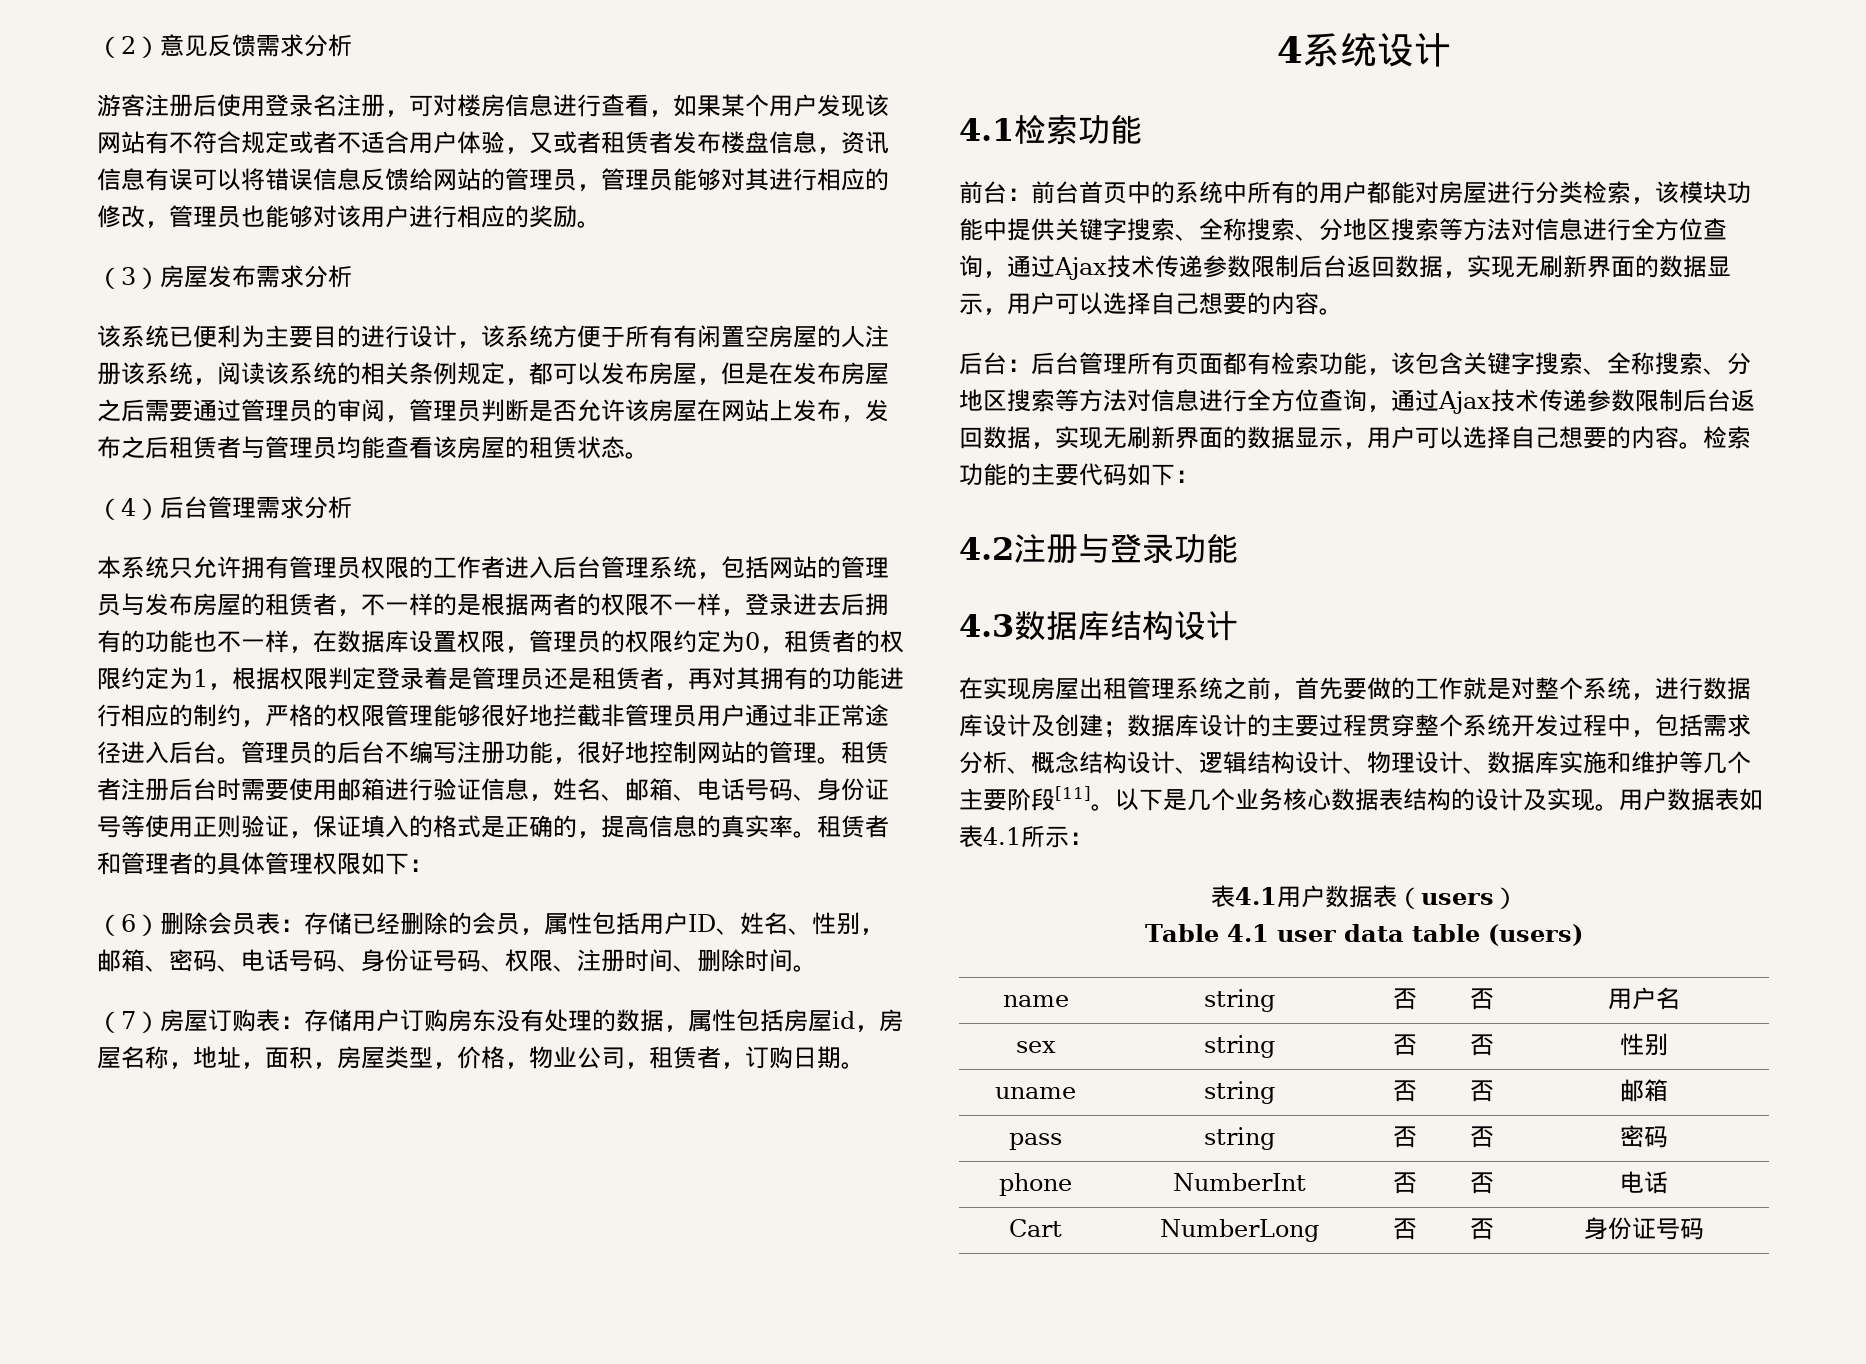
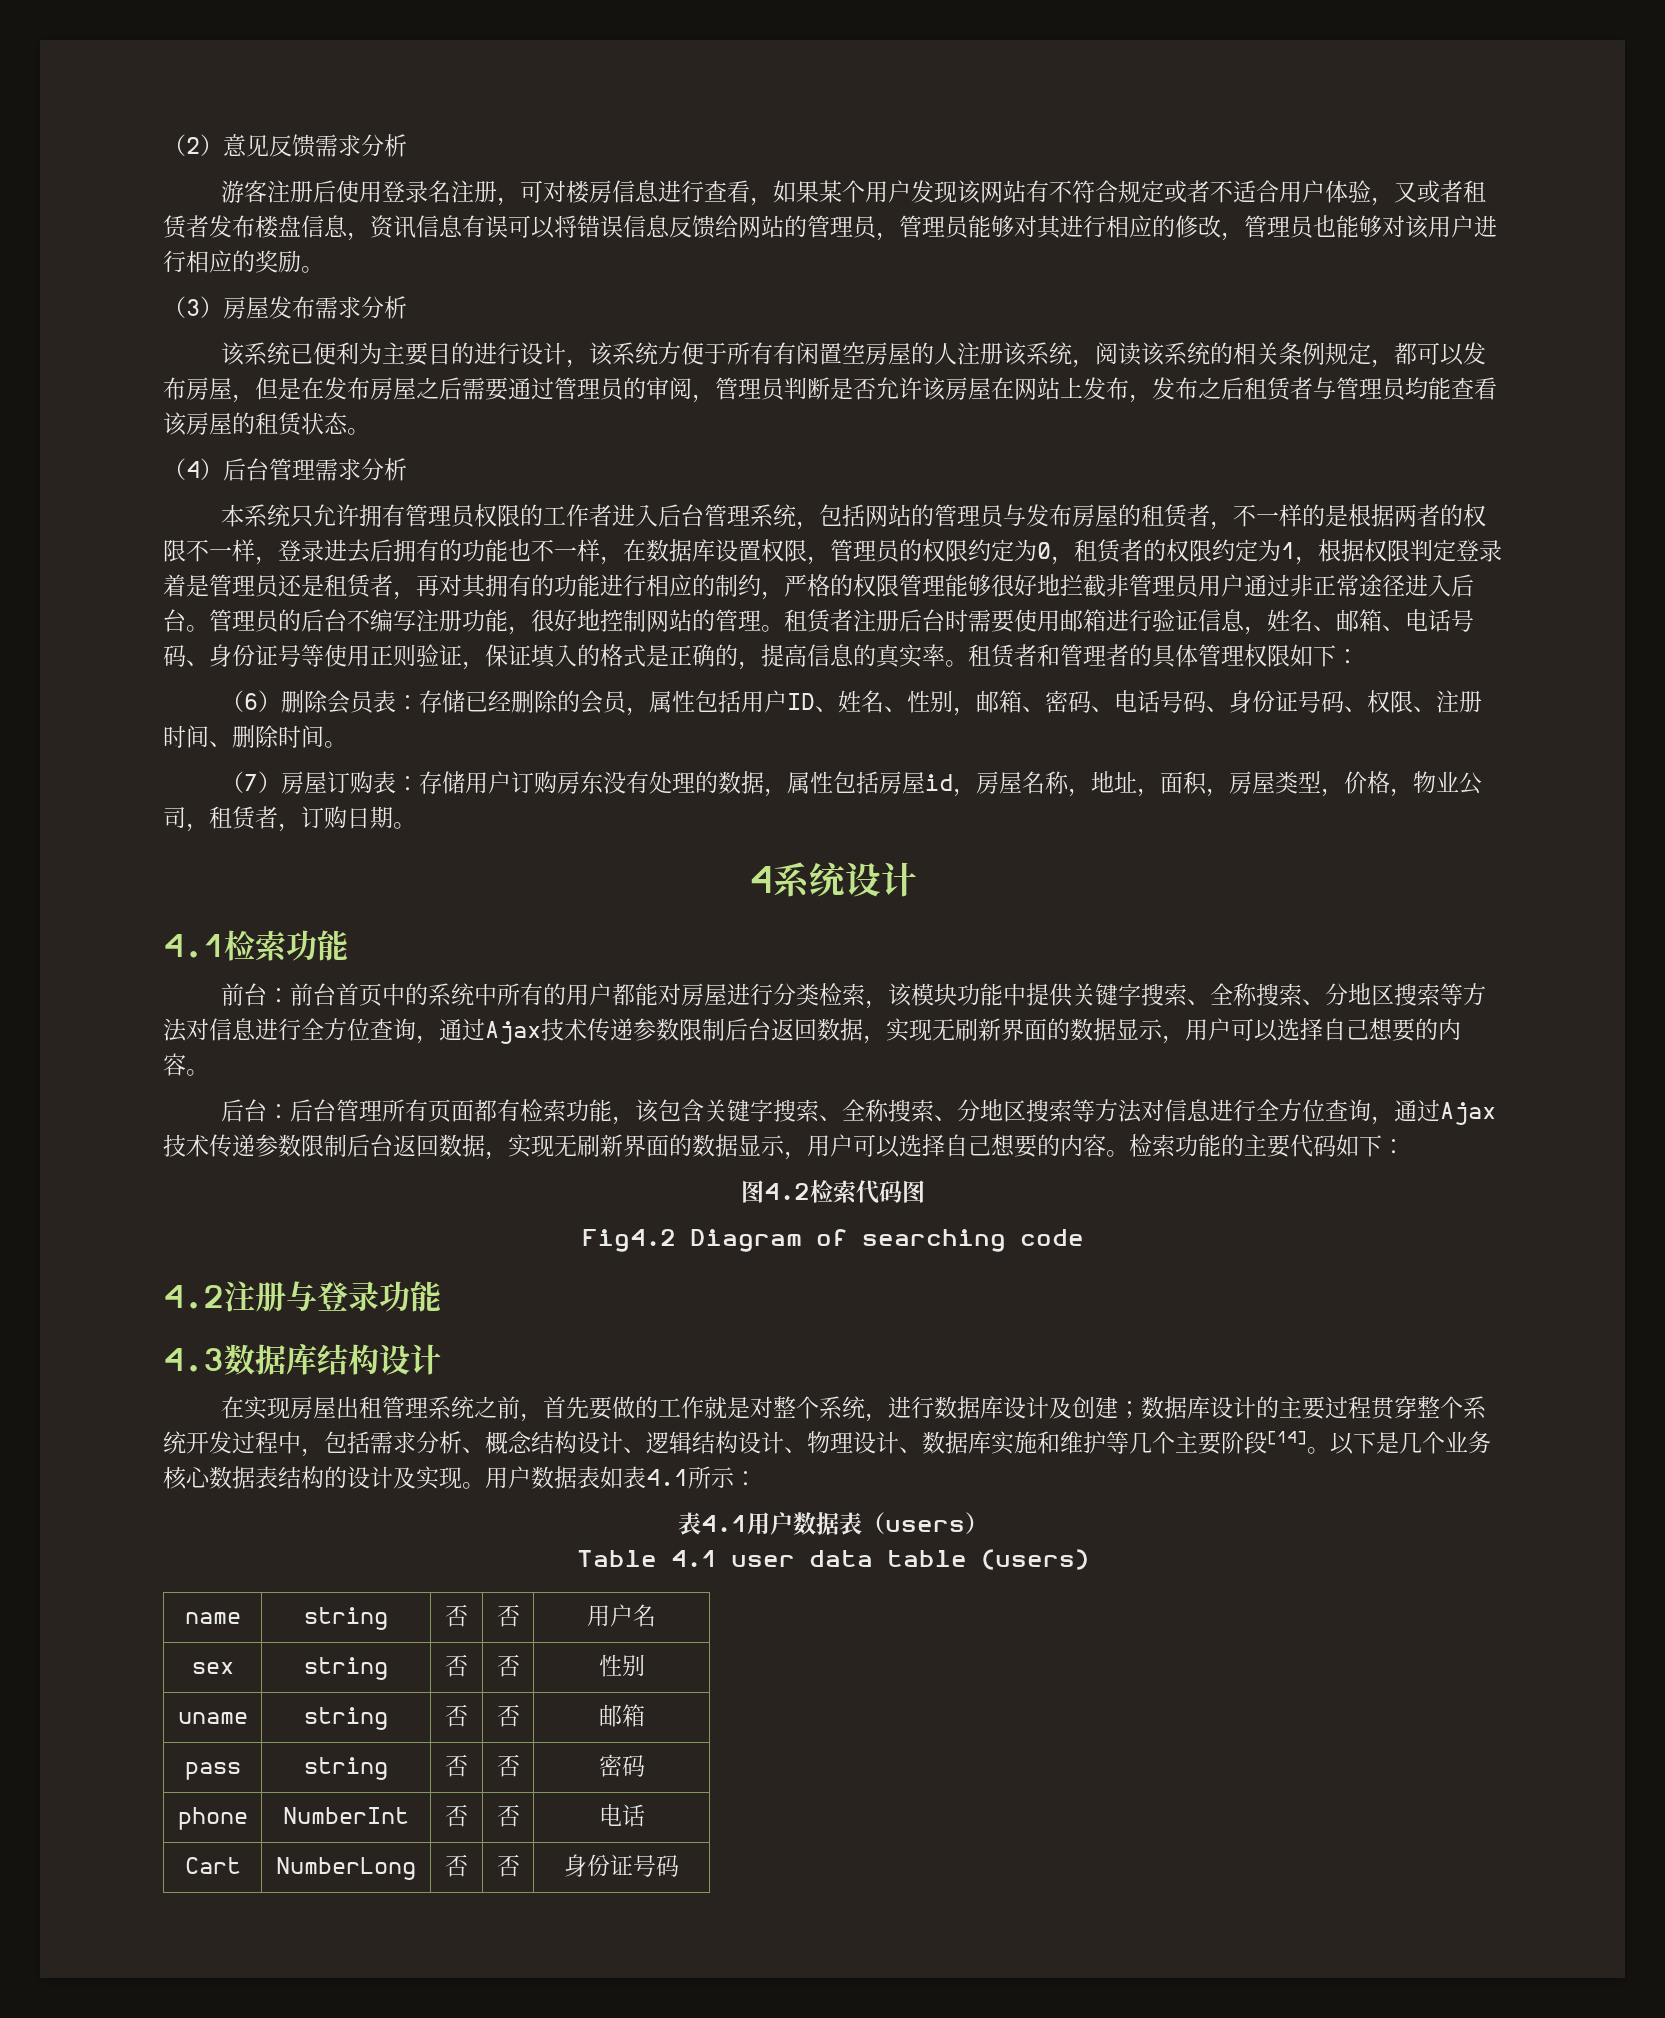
(1199, 476) none -> [740,1180,925,1204] [581,1229,1084,1252] // 图4.2检索代码图 // Fig4.2 Diagram of searching code
[1055,786,1091,801] [11] -> [1267,1431,1307,1445] [14]

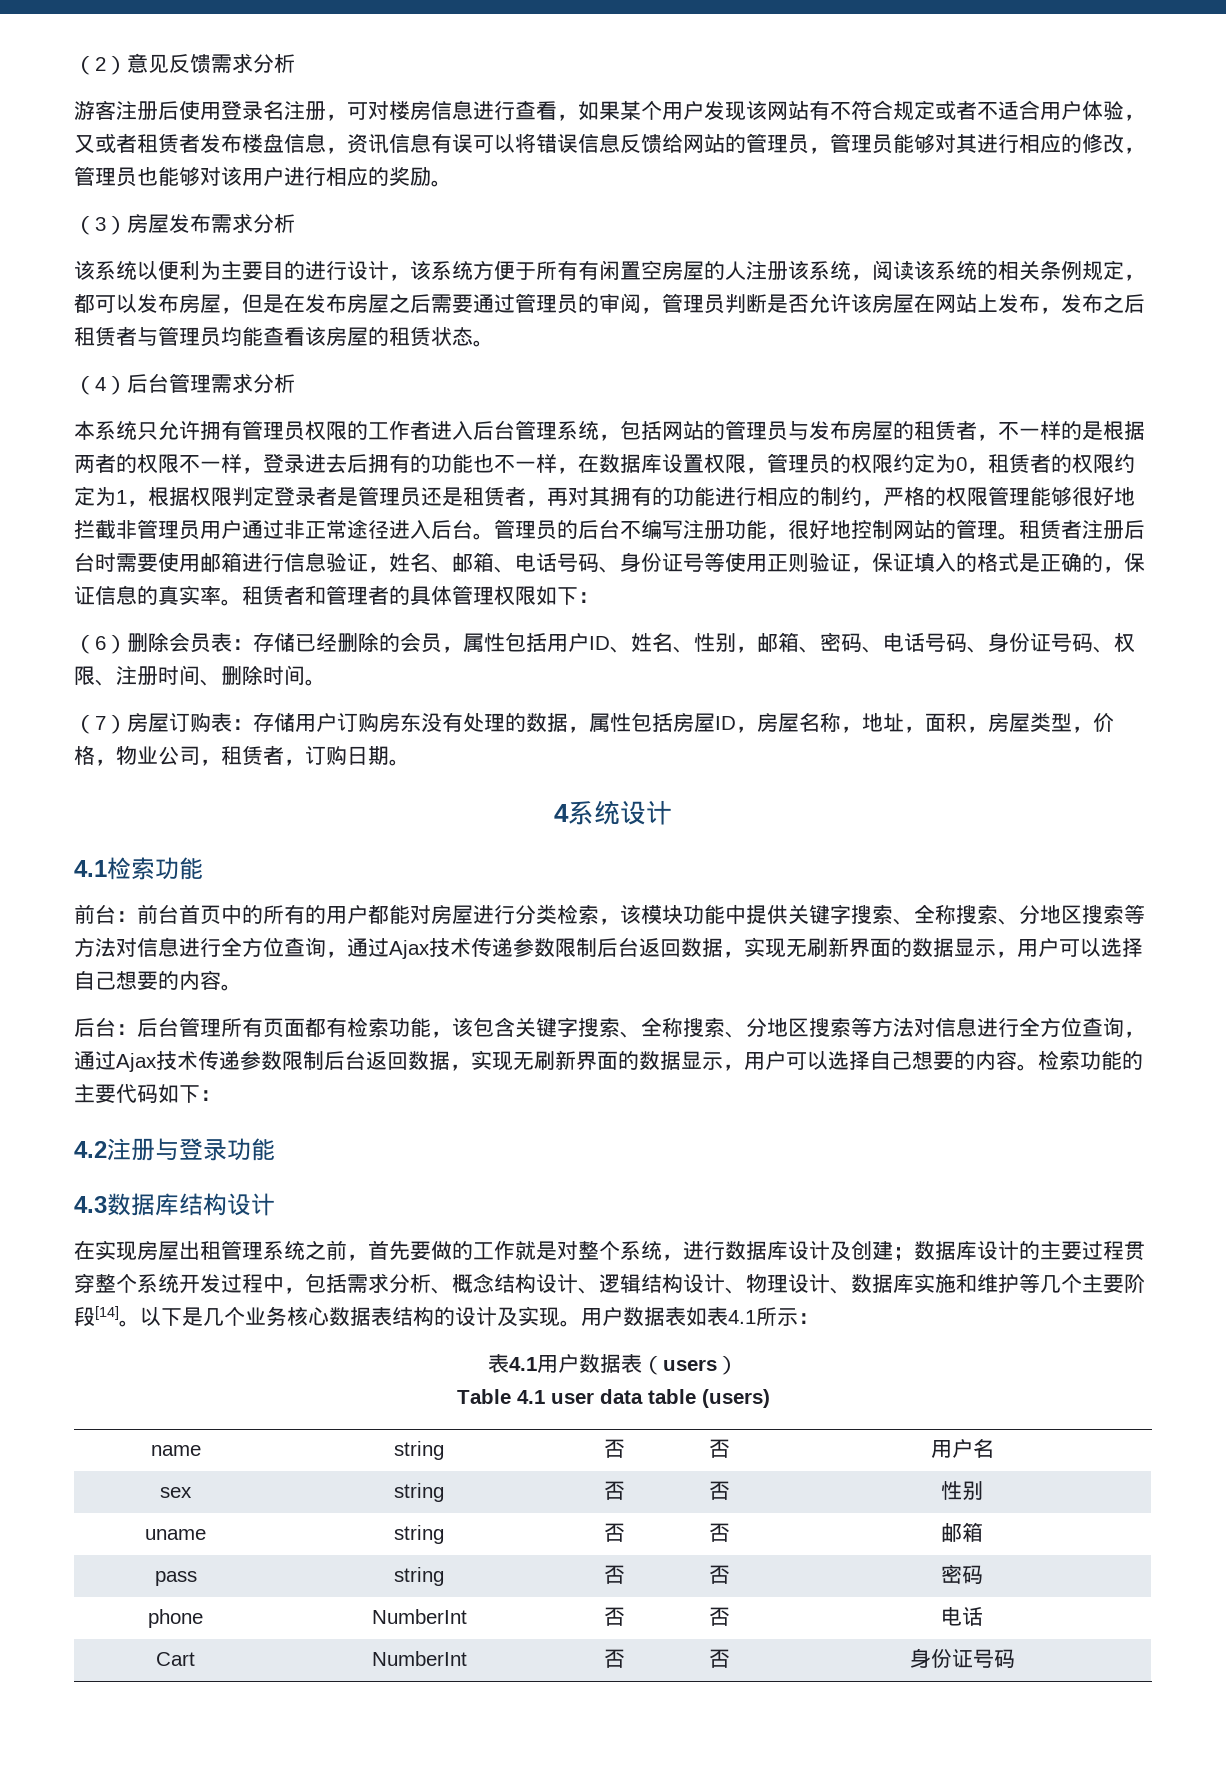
[290,343,314,364] 已 -> [137,261,158,280] 以
[163,574,186,597] 着 -> [316,486,337,506] 者
[1152,609,1245,632] 验证信息 -> [284,552,368,572] 信息验证
[761,644,807,667] 提高 -> [1124,553,1145,572] [74,586,95,605] 保证
[925,774,954,791] id -> [715,716,736,730] ID
[428,983,498,1006] 系统中 -> (263, 914) none
[740,1180,925,1204] [581,1229,1084,1252] // 图4.2检索代码图 // Fig4.2 Diagram of searching code -> (221, 1095) none
[276,1857,416,1880] NumberLong -> [371,1651,467,1666] NumberInt

